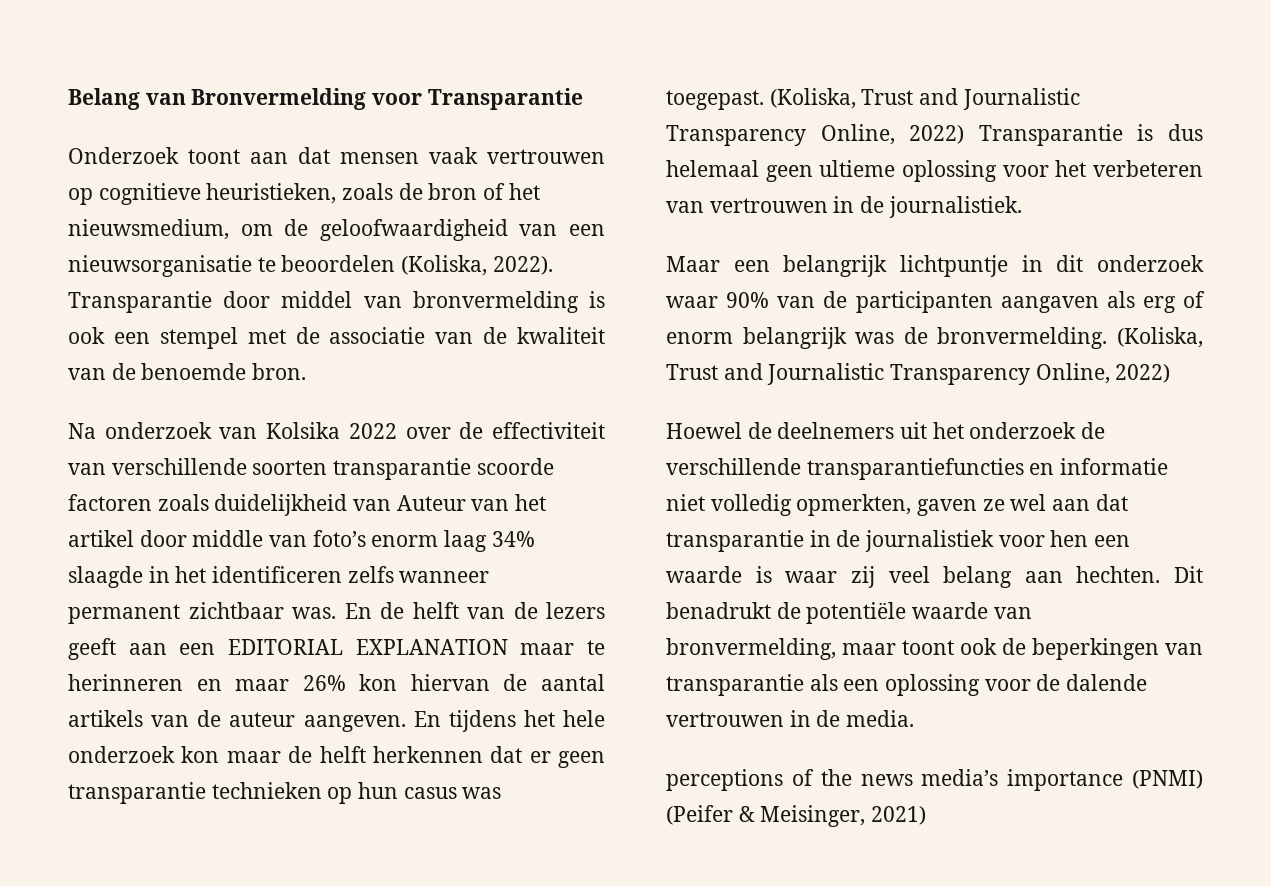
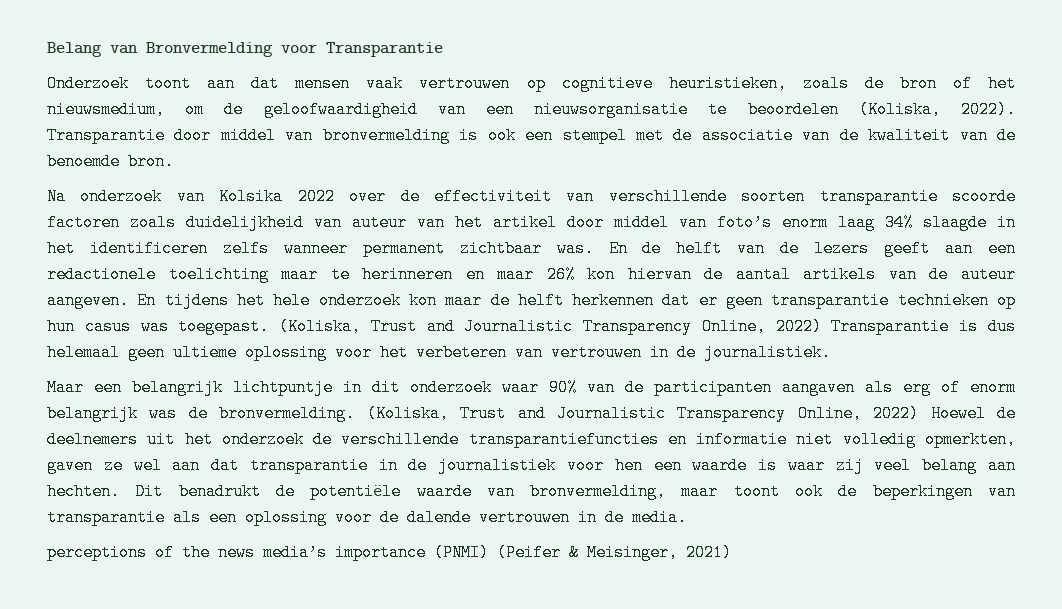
[396,495,466,511] Auteur -> [352,214,407,231] auteur
[192,530,264,547] middle -> [614,214,669,231] middel
[228,639,508,655] EDITORIAL EXPLANATION -> [47,266,269,283] redactionele toelichting
(1171, 373) // -> (920, 413) none

